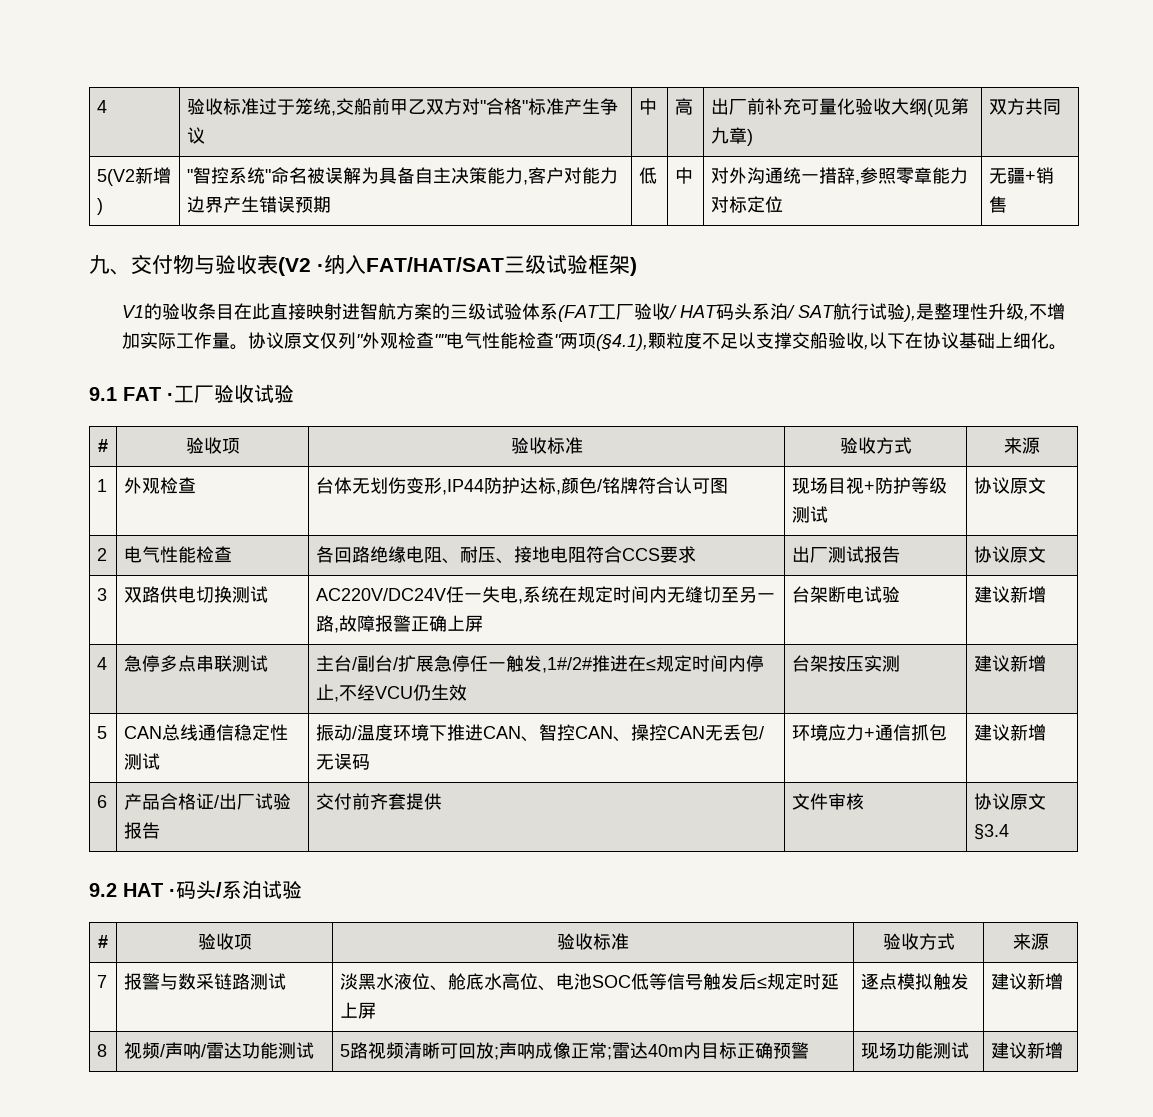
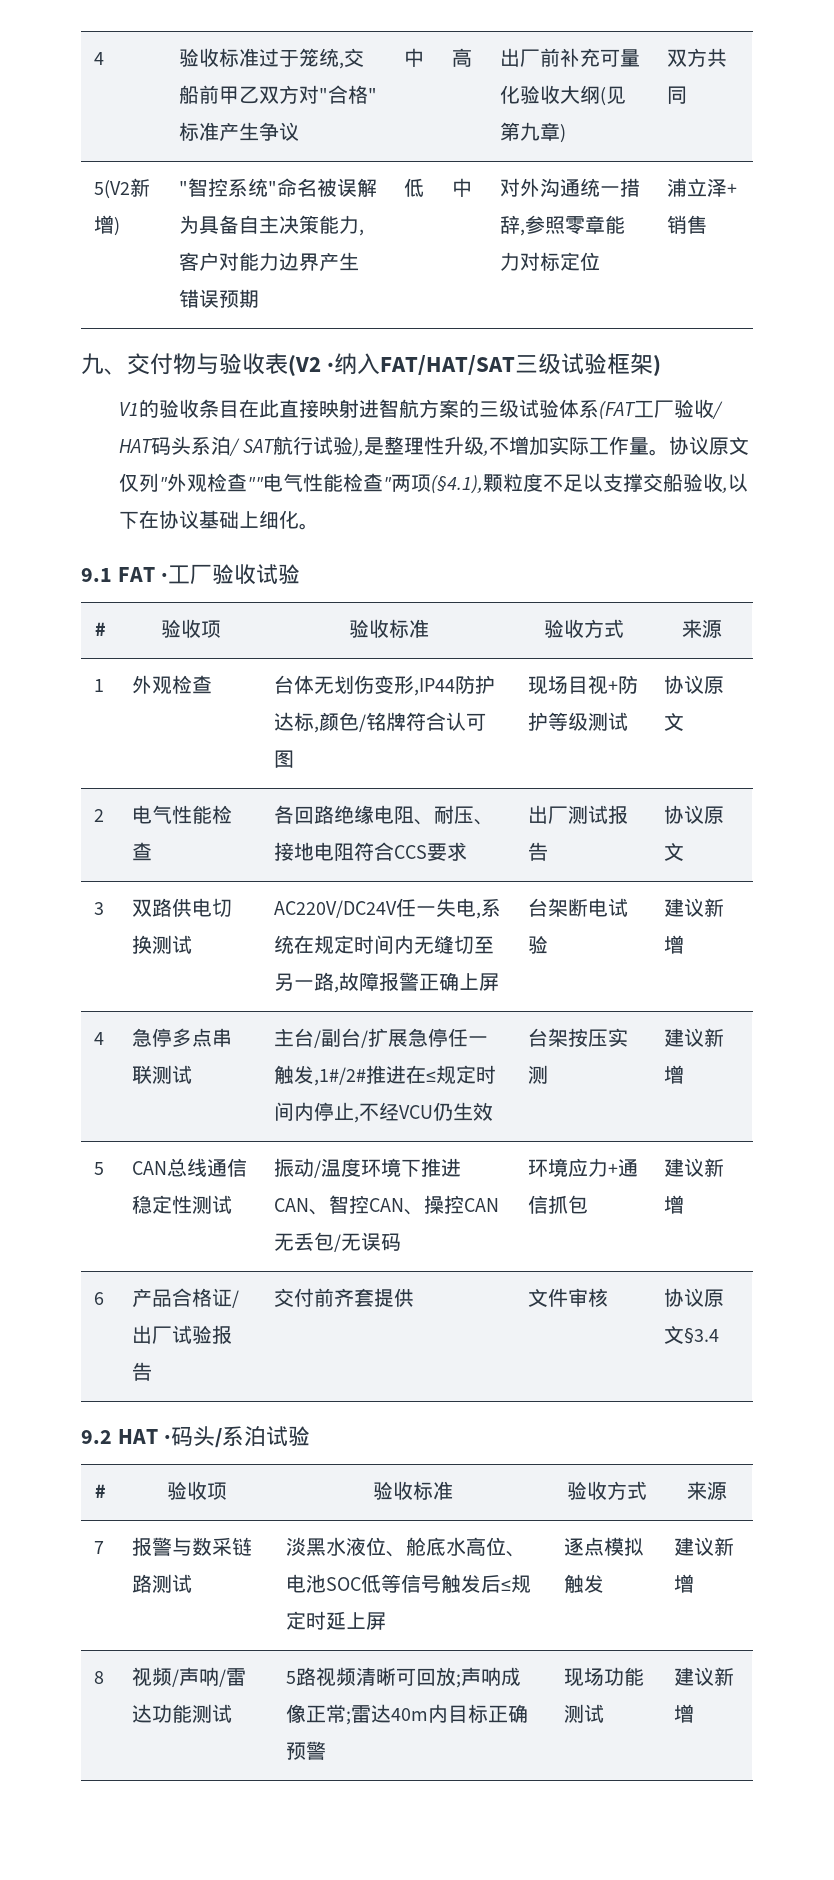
[989,167,1026,184] 无疆 -> [667,178,728,197] 浦立泽

